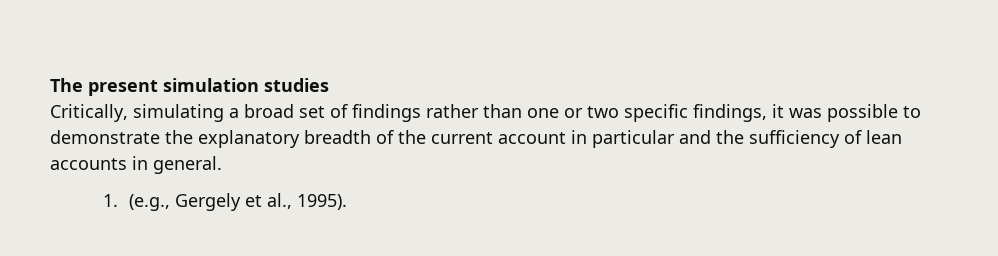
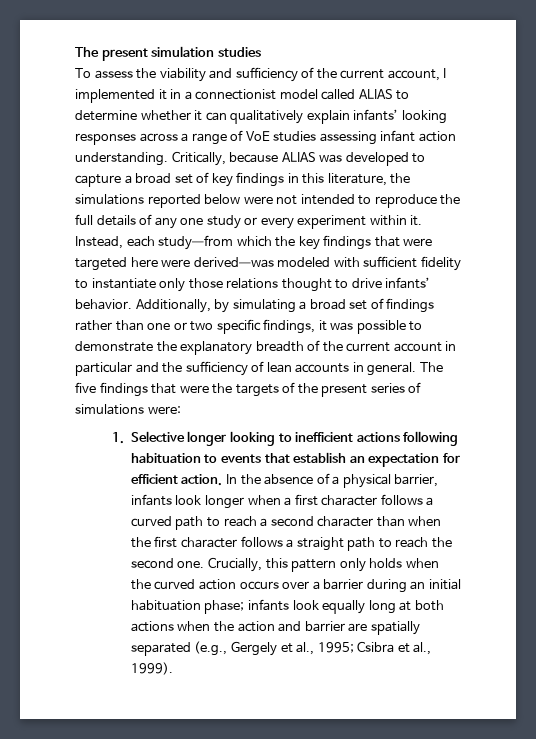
[50,104,128,122] Critically, -> [75,67,447,82] [75,89,410,103] [75,109,447,124] [75,130,456,145] [75,151,426,166] [75,172,411,187] [75,194,461,208] [75,214,423,229] [75,235,433,250] [75,256,461,271] [75,277,431,292] [75,299,230,313] To assess the viability and sufficiency of the current account, I implemented it in a connectionist model called ALIAS to determine whether it can qualitatively explain infants’ looking responses across a range of VoE studies assessing infant action understanding. Critically, because ALIAS was developed to capture a broad set of key findings in this literature, the simulations reported below were not intended to reproduce the full details of any one study or every experiment within it. Instead, each study—from which the key findings that were targeted here were derived—was modeled with sufficient fidelity to instantiate only those relations thought to drive infants’ behavior. Additionally, by
[102,193,348,211] // 1. (e.g., Gergely et al., 1995). -> [419,362,443,372] [75,382,422,397] [75,404,181,415] [112,431,459,446] [130,452,460,467] [130,473,439,488] [130,494,434,509] [130,516,442,530] [130,536,452,551] [130,557,439,572] [130,579,461,593] [130,599,444,614] [130,621,420,635] [130,641,432,656] [130,662,173,675] The five findings that were the targets of the present series of simulations were: // 1. Selective longer looking to inefficient actions following habituation to events that establish an expectation for efficient action. In the absence of a physical barrier, infants look longer when a first character follows a curved path to reach a second character than when the first character follows a straight path to reach the second one. Crucially, this pattern only holds when the curved action occurs over a barrier during an initial habituation phase; infants look equally long at both actions when the action and barrier are spatially separated (e.g., Gergely et al., 1995; Csibra et al., 1999).

